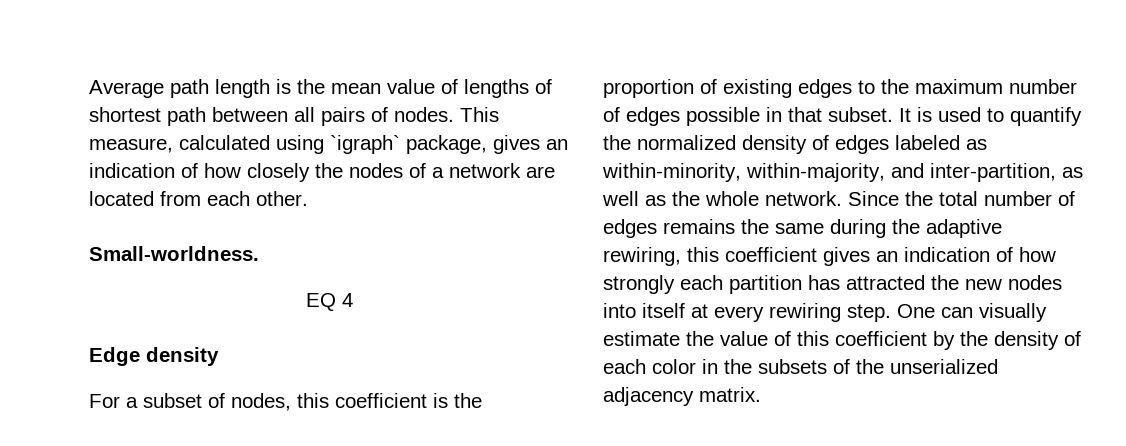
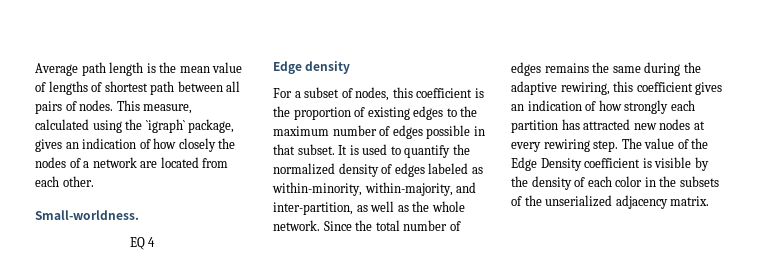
(324, 144) none -> [125,119,143,130] the
[931,275,959,290] the -> (631, 124) none
[603,303,685,318] into itself -> (691, 124) none
[897,303,1047,322] [603,331,927,346] One can visually estimate the value of this coefficient -> [621,138,709,149] [511,157,692,171] The value of the Edge Density coefficient is visible

